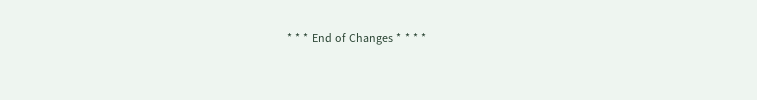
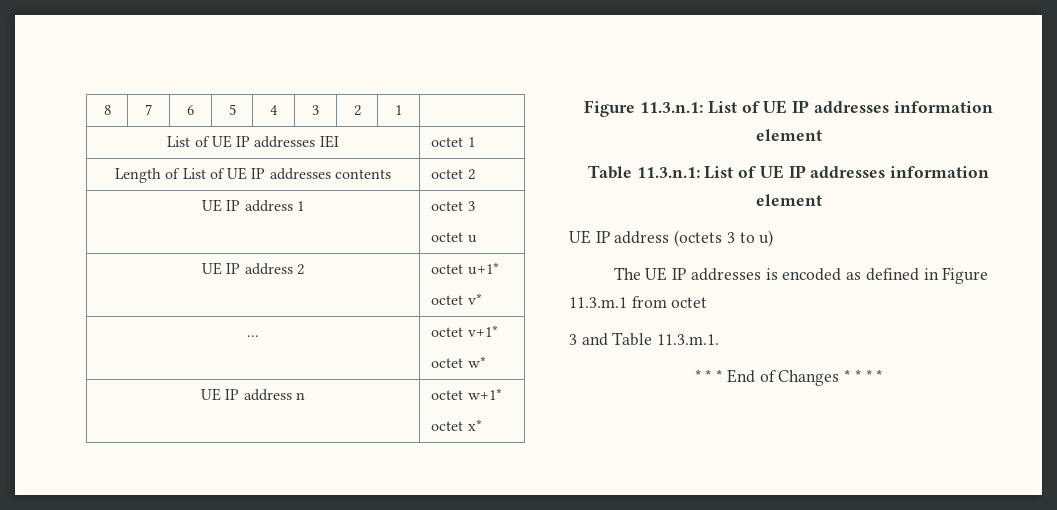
(286, 37) none -> [103,105,111,115] [145,104,152,115] [187,105,194,115] [228,104,236,115] [270,105,278,115] [312,105,319,115] [353,105,361,116] [395,105,402,115] [167,135,339,148] [431,137,475,147] [114,167,392,183] [431,169,475,180] [202,199,304,212] [431,201,475,211] [431,232,477,243] [202,262,304,275] [431,262,499,275] [431,293,482,305] [247,335,259,337] [431,325,498,337] [431,356,486,368] [201,388,305,401] [431,388,502,400] [431,419,482,431] [584,100,993,117] [755,129,822,141] [587,165,990,179] [755,194,822,206] [569,230,774,247] [613,267,989,284] [569,296,708,308] [569,332,720,346] 8 | 7 | 6 | 5 | 4 | 3 | 2 | 1 | // List of UE IP addresses IEI | octet 1 // Length of List of UE IP addresses contents | octet 2 // UE IP address 1 | octet 3 // octet u // UE IP address 2 | octet u+1* // octet v* // ... | octet v+1* // octet w* // UE IP address n | octet w+1* // octet x* // Figure 11.3.n.1: List of UE IP addresses information element // Table 11.3.n.1: List of UE IP addresses information element // UE IP address (octets 3 to u) // The UE IP addresses is encoded as defined in Figure 11.3.m.1 from octet // 3 and Table 11.3.m.1. //

